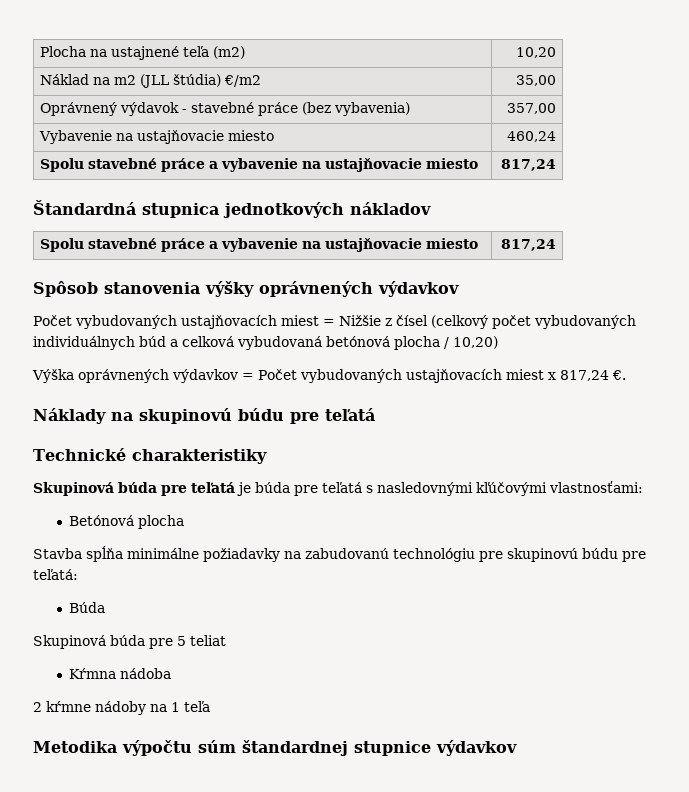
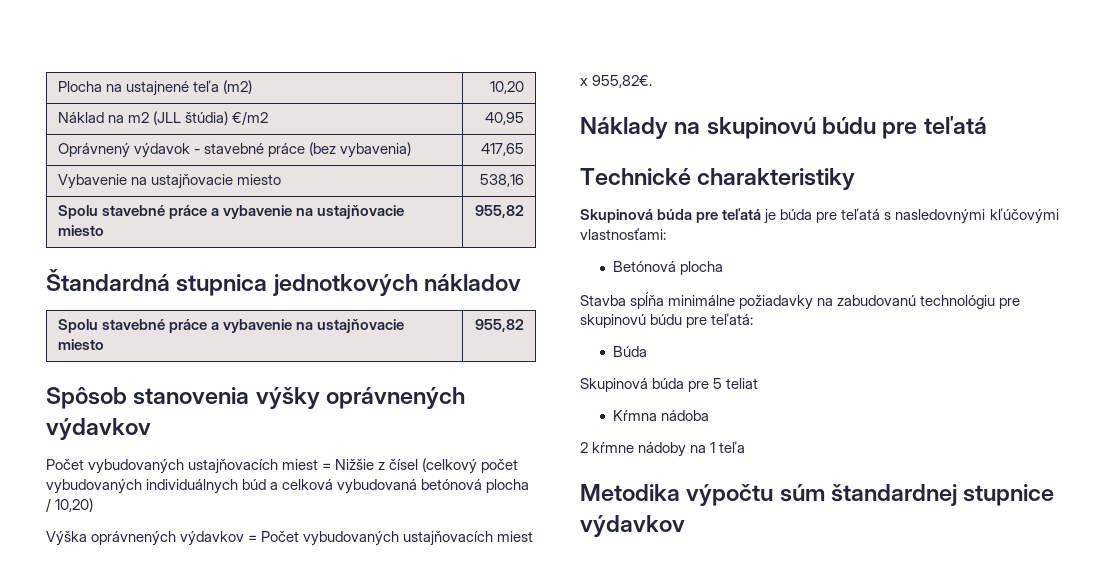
[515,75,556,86] 35,00 -> [485,112,525,125] 40,95
[506,103,556,114] 357,00 -> [481,143,525,156] 417,65
[506,131,556,142] [40,158,479,172] [500,159,556,171] 460,24 // Spolu stavebné práce a vybavenie na ustajňovacie miesto | 817,24 -> [480,174,525,187] [57,205,405,219] [57,225,104,236] [475,205,525,218] 538,16 // Spolu stavebné práce a vybavenie na ustajňovacie miesto | 955,82
[500,239,556,251] 817,24 -> [475,319,525,332] 955,82
[560,370,626,381] 817,24 €. -> [592,75,653,88] 955,82€.

